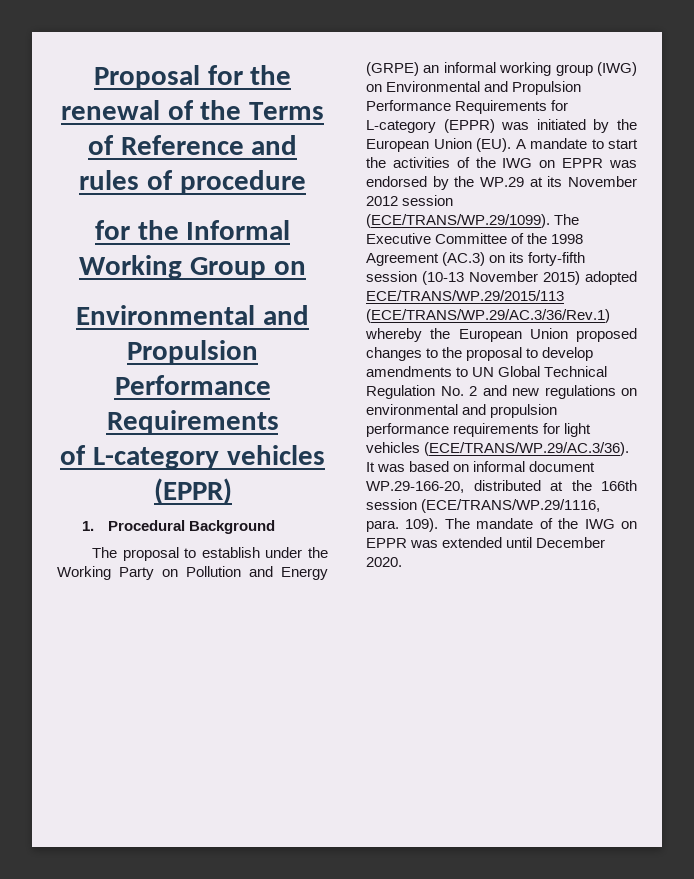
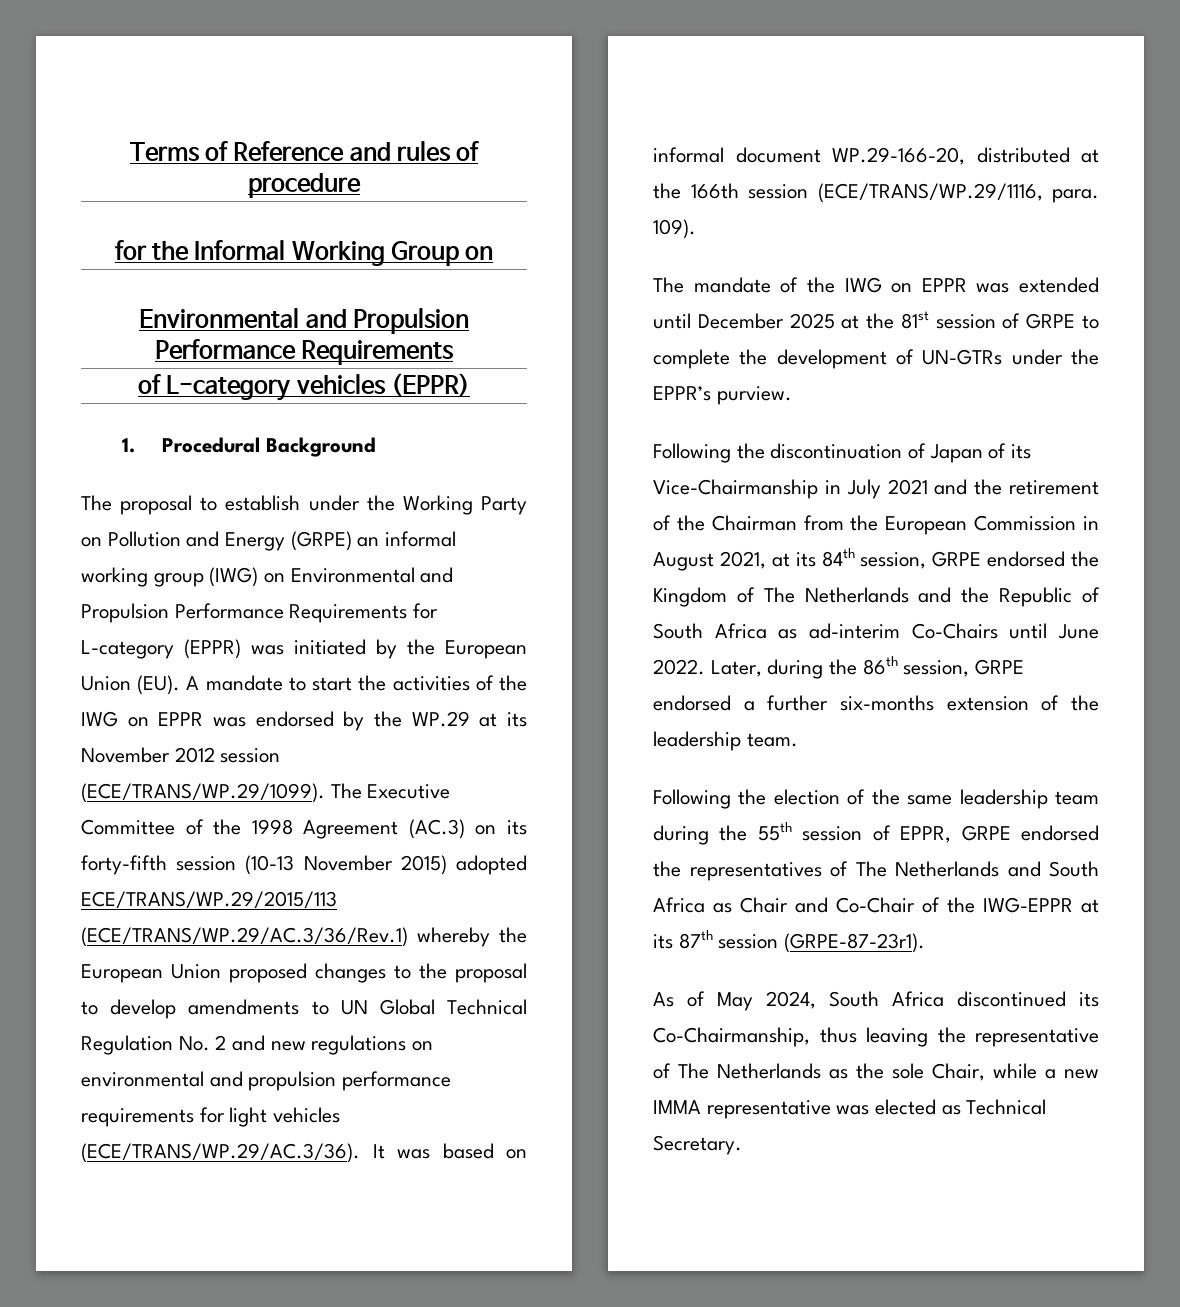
[93,65,292,89] [60,100,242,120] Proposal for the renewal of the -> (129, 152) none
(439, 525) none -> (696, 229) //
[366,557,402,567] 2020. -> [789,311,1099,329] [653,349,1099,369] [653,386,792,405] [653,443,1032,463] [653,479,1099,499] [653,515,1099,535] [653,548,1099,571] [653,587,1100,607] [653,623,1099,639] [653,656,1025,679] [653,695,1099,711] [653,731,798,751] [653,789,1099,809] [653,822,1099,845] [653,861,1099,881] [653,897,1099,913] [653,930,926,953] [653,991,1099,1011] [653,1027,1099,1047] [653,1063,1099,1081] [653,1099,1047,1119] [653,1135,742,1155] 2025 at the 81st session of GRPE to complete the development of UN-GTRs under the EPPR’s purview. // Following the discontinuation of Japan of its Vice-Chairmanship in July 2021 and the retirement of the Chairman from the European Commission in August 2021, at its 84th session, GRPE endorsed the Kingdom of The Netherlands and the Republic of South Africa as ad-interim Co-Chairs until June 2022. Later, during the 86th session, GRPE endorsed a further six-months extension of the leadership team. // Following the election of the same leadership team during the 55th session of EPPR, GRPE endorsed the representatives of The Netherlands and South Africa as Chair and Co-Chair of the IWG-EPPR at its 87th session (GRPE-87-23r1). // As of May 2024, South Africa discontinued its Co-Chairmanship, thus leaving the representative of The Netherlands as the sole Chair, while a new IMMA representative was elected as Technical Secretary.

